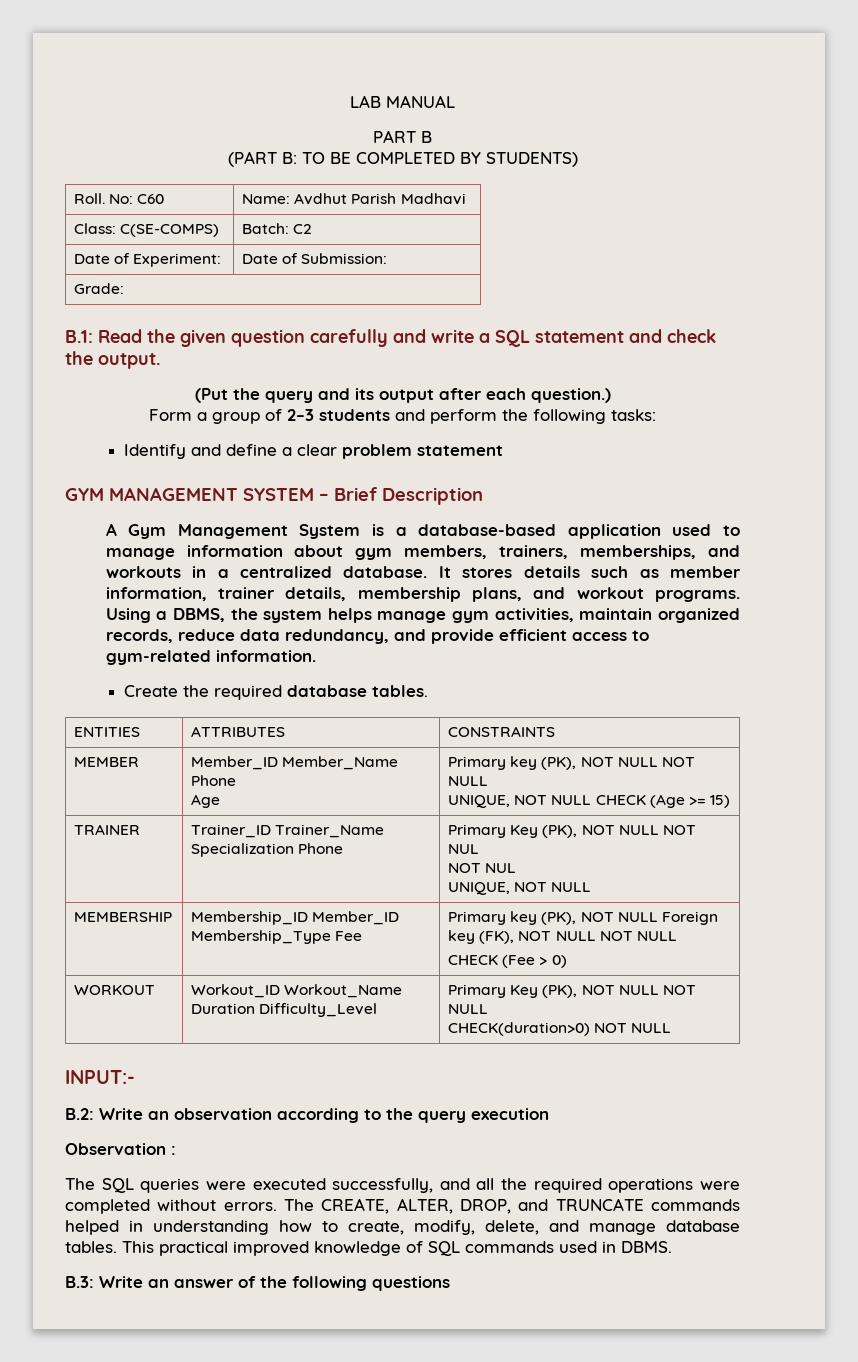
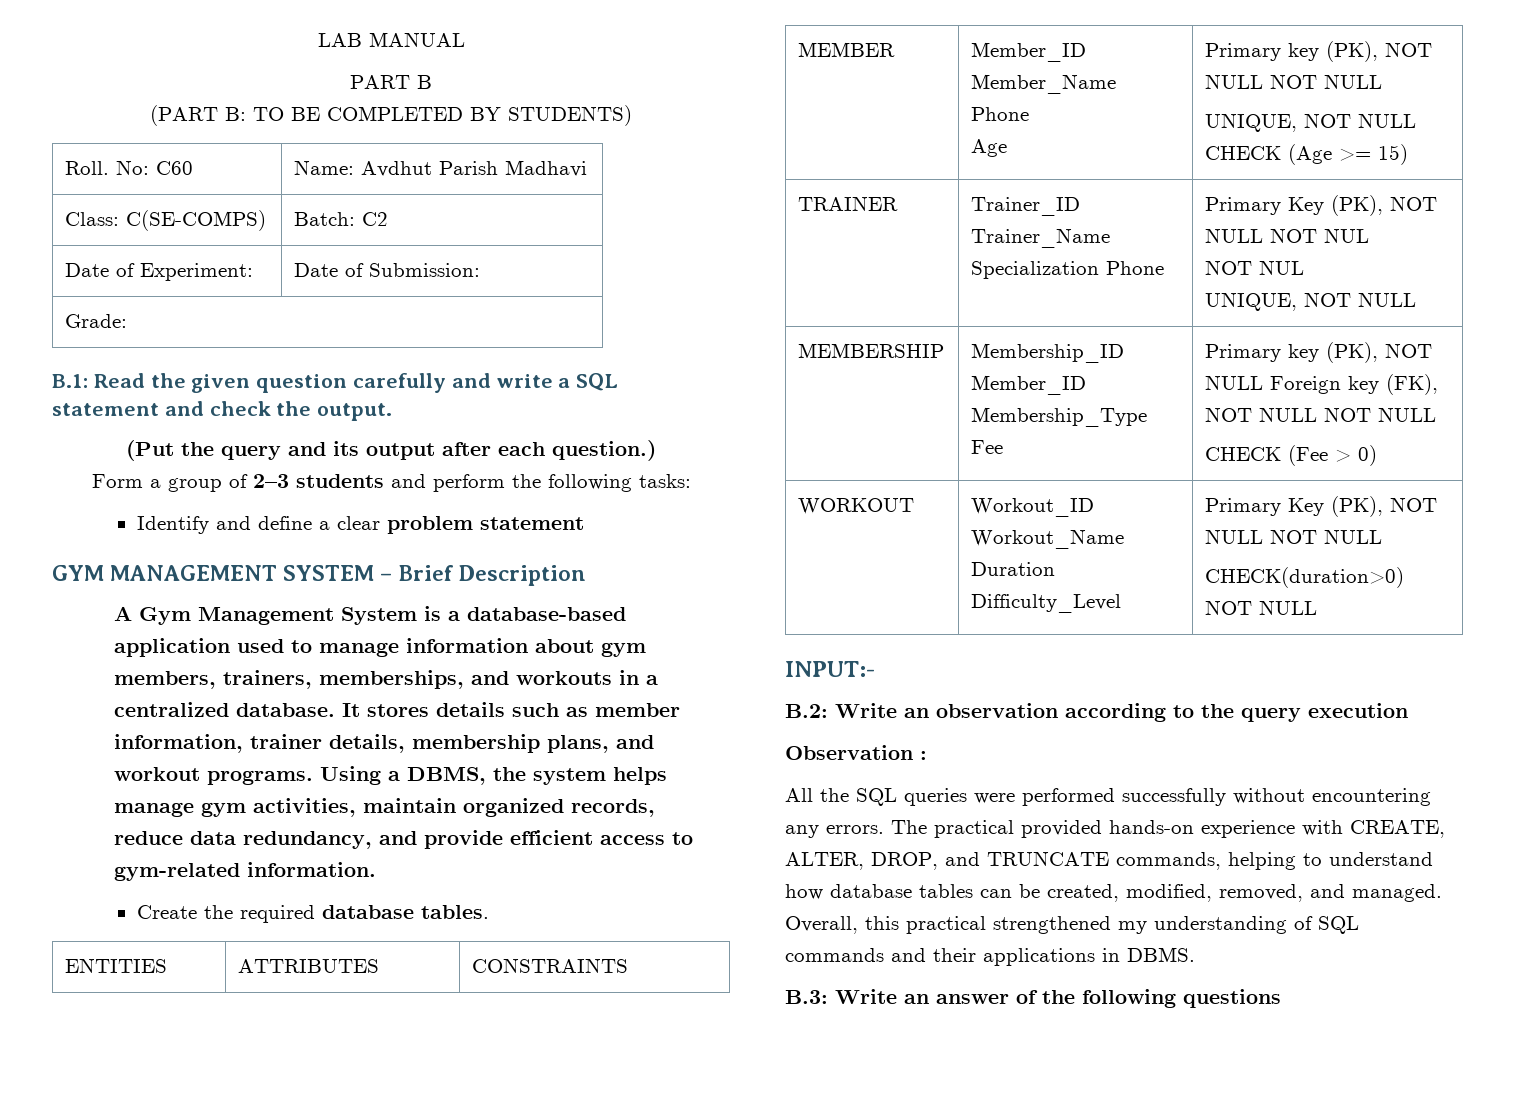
[65,1178,95,1190] The -> [785,788,849,802] All the
[252,1178,740,1193] [65,1199,314,1214] executed successfully, and all the required operations were completed without errors. The -> [1022,788,1431,806] [785,820,1343,838] performed successfully without encountering any errors. The practical provided hands-on experience with
[650,1199,740,1211] [65,1220,740,1235] [65,1241,597,1256] commands helped in understanding how to create, modify, delete, and manage database tables. This practical improved knowledge of SQL commands used -> [1116,852,1433,870] [785,884,1442,902] [785,916,1359,934] [785,948,1095,966] commands, helping to understand how database tables can be created, modified, removed, and managed. Overall, this practical strengthened my understanding of SQL commands and their applications

